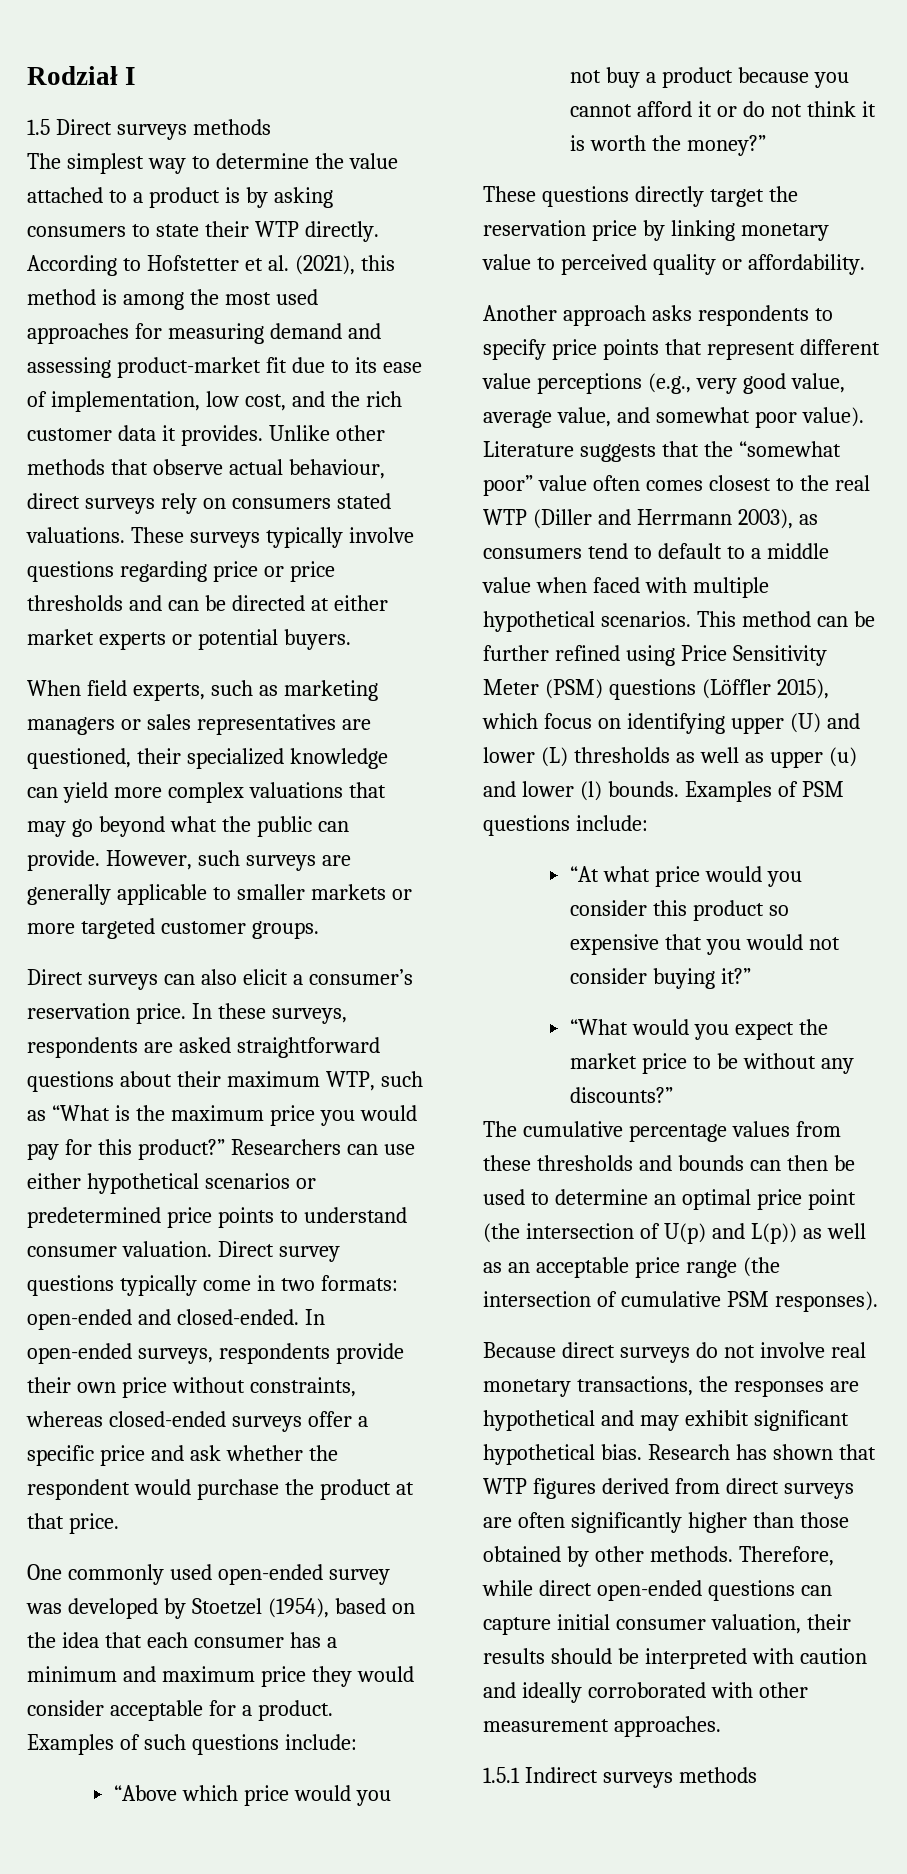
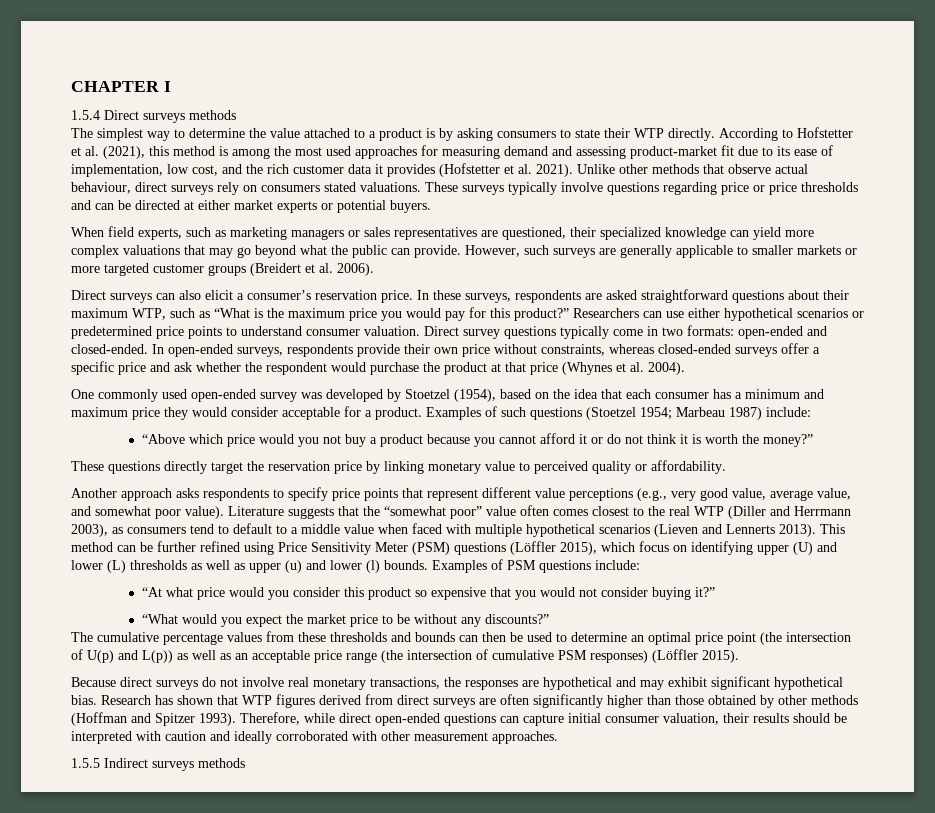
[27,66,118,85] Rodział -> [71,81,159,92] CHAPTER
[27,119,50,135] 1.5 -> [71,110,100,120] 1.5.4
[180,425,263,446] provides. -> [387,163,573,177] provides (Hofstetter et al. 2021).
[251,921,319,939] groups. -> [208,263,374,276] groups (Breidert et al. 2006).
[68,1513,119,1534] price. -> [530,362,685,375] price (Whynes et al. 2004).
(279, 1744) none -> [586,407,762,420] (Stoetzel 1954; Marbeau 1987)
[600,611,691,627] scenarios. -> [599,524,816,537] scenarios (Lieven and Lennerts 2013).
[774,1291,878,1312] responses). -> [590,649,739,663] responses) (Löffler 2015).
[649,1546,733,1562] methods. -> [811,695,858,705] [71,712,236,726] methods (Hoffman and Spitzer 1993).
[483,1767,520,1783] 1.5.1 -> [71,758,100,768] 1.5.5

